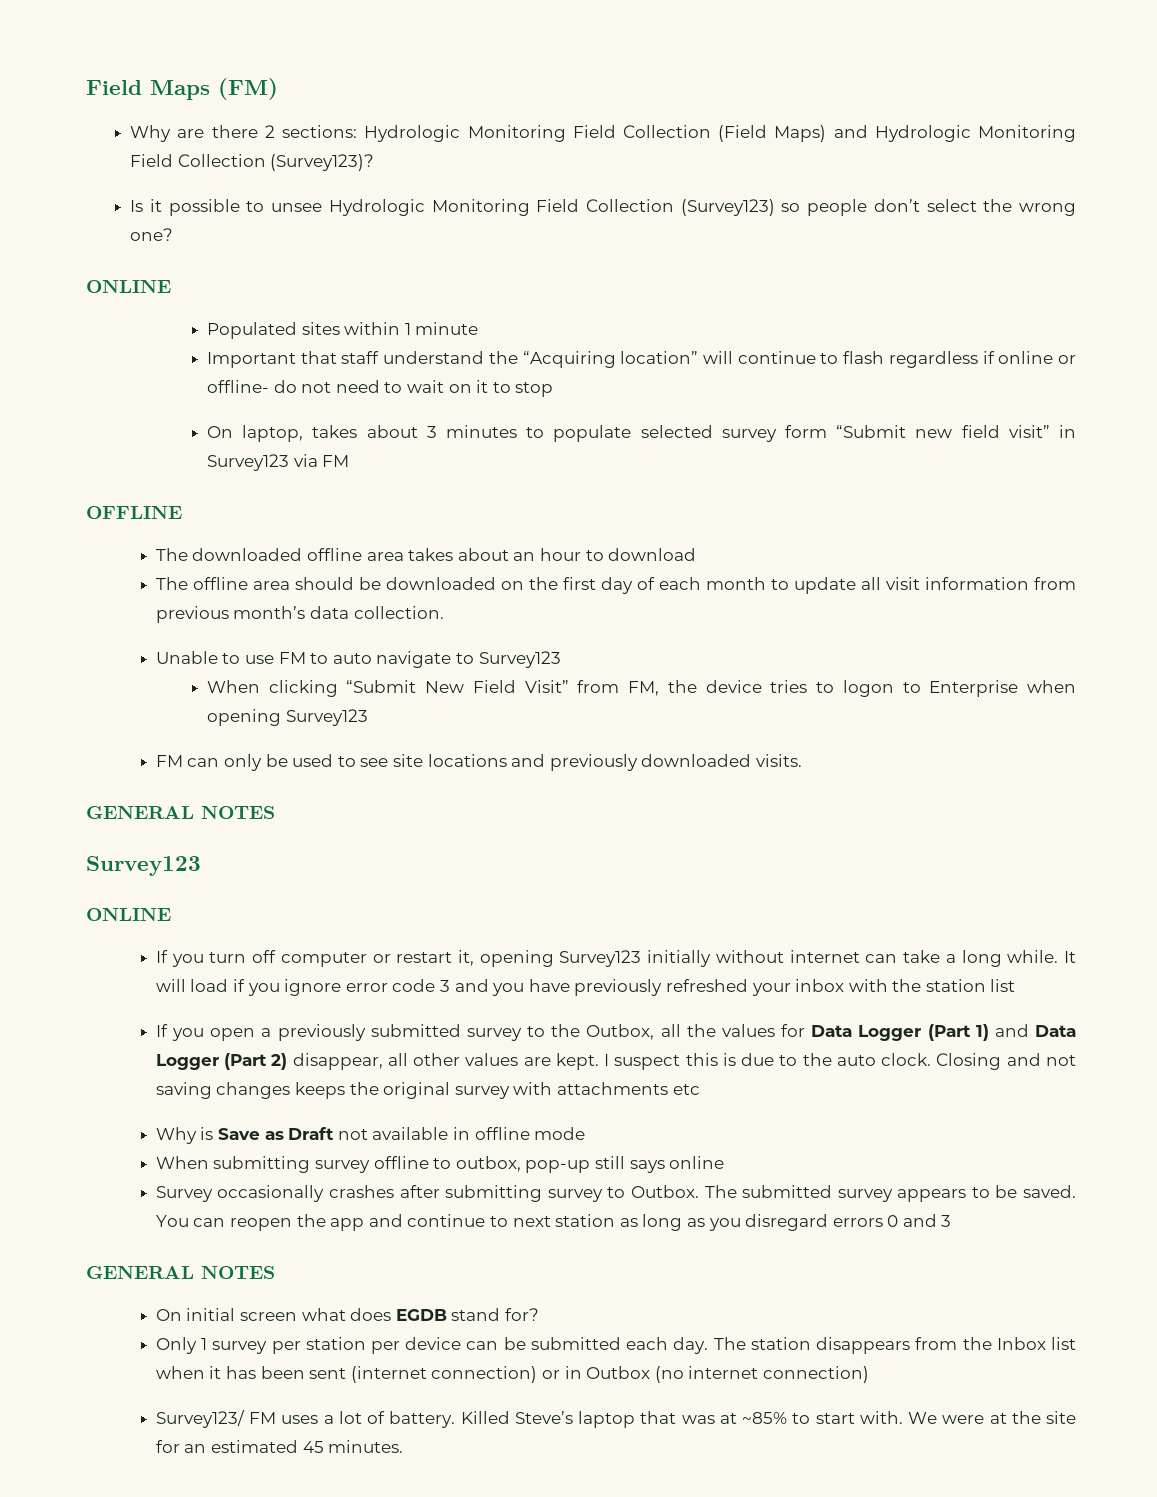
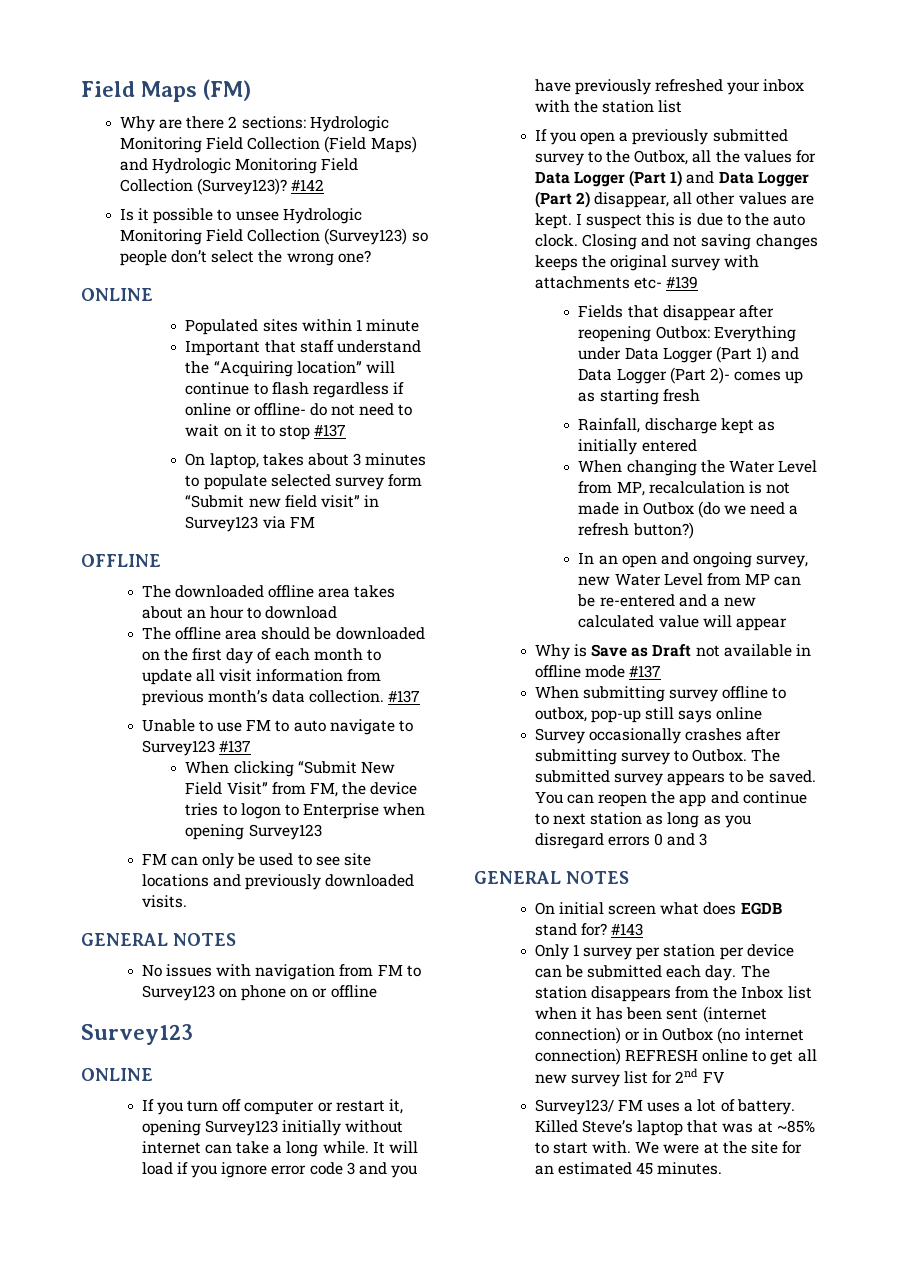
(375, 162) none -> [291,179,325,191] #142
(554, 389) none -> [314,424,347,437] #137
(444, 612) none -> [388,690,421,703] #137
(561, 659) none -> [218,740,251,753] #137
(275, 812) none -> [141,964,421,980] [141,985,377,1001] // No issues with navigation from FM to Survey123 on phone on or offline
[672,1084,700,1095] etc -> [633,276,699,289] [578,305,774,321] [578,326,796,342] [578,346,800,363] [578,367,804,384] [578,389,700,405] [578,418,775,434] [578,439,697,455] [578,460,818,476] [578,481,791,496] [578,501,799,518] [578,522,694,539] [578,552,809,568] [578,573,802,586] [577,594,757,607] [578,615,787,631] etc- #139 // Fields that disappear after reopening Outbox: Everything under Data Logger (Part 1) and Data Logger (Part 2)- comes up as starting fresh // Rainfall, discharge kept as initially entered // When changing the Water Level from MP, recalculation is not made in Outbox (do we need a refresh button?) // In an open and ongoing survey, new Water Level from MP can be re-entered and a new calculated value will appear
(586, 1133) none -> [629,665,662,678] #137
(539, 1314) none -> [611,923,644,936] #143
(869, 1374) none -> [624,1049,817,1065] [534,1068,724,1087] REFRESH online to get all new survey list for 2nd FV

